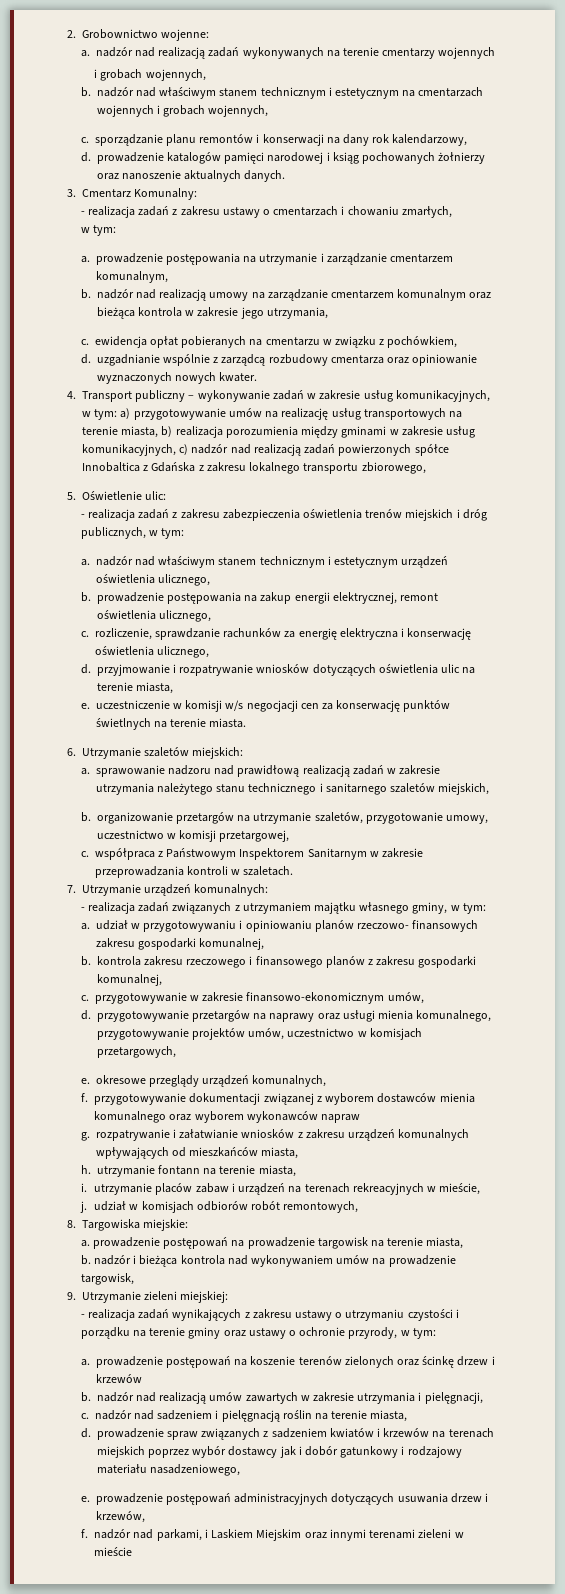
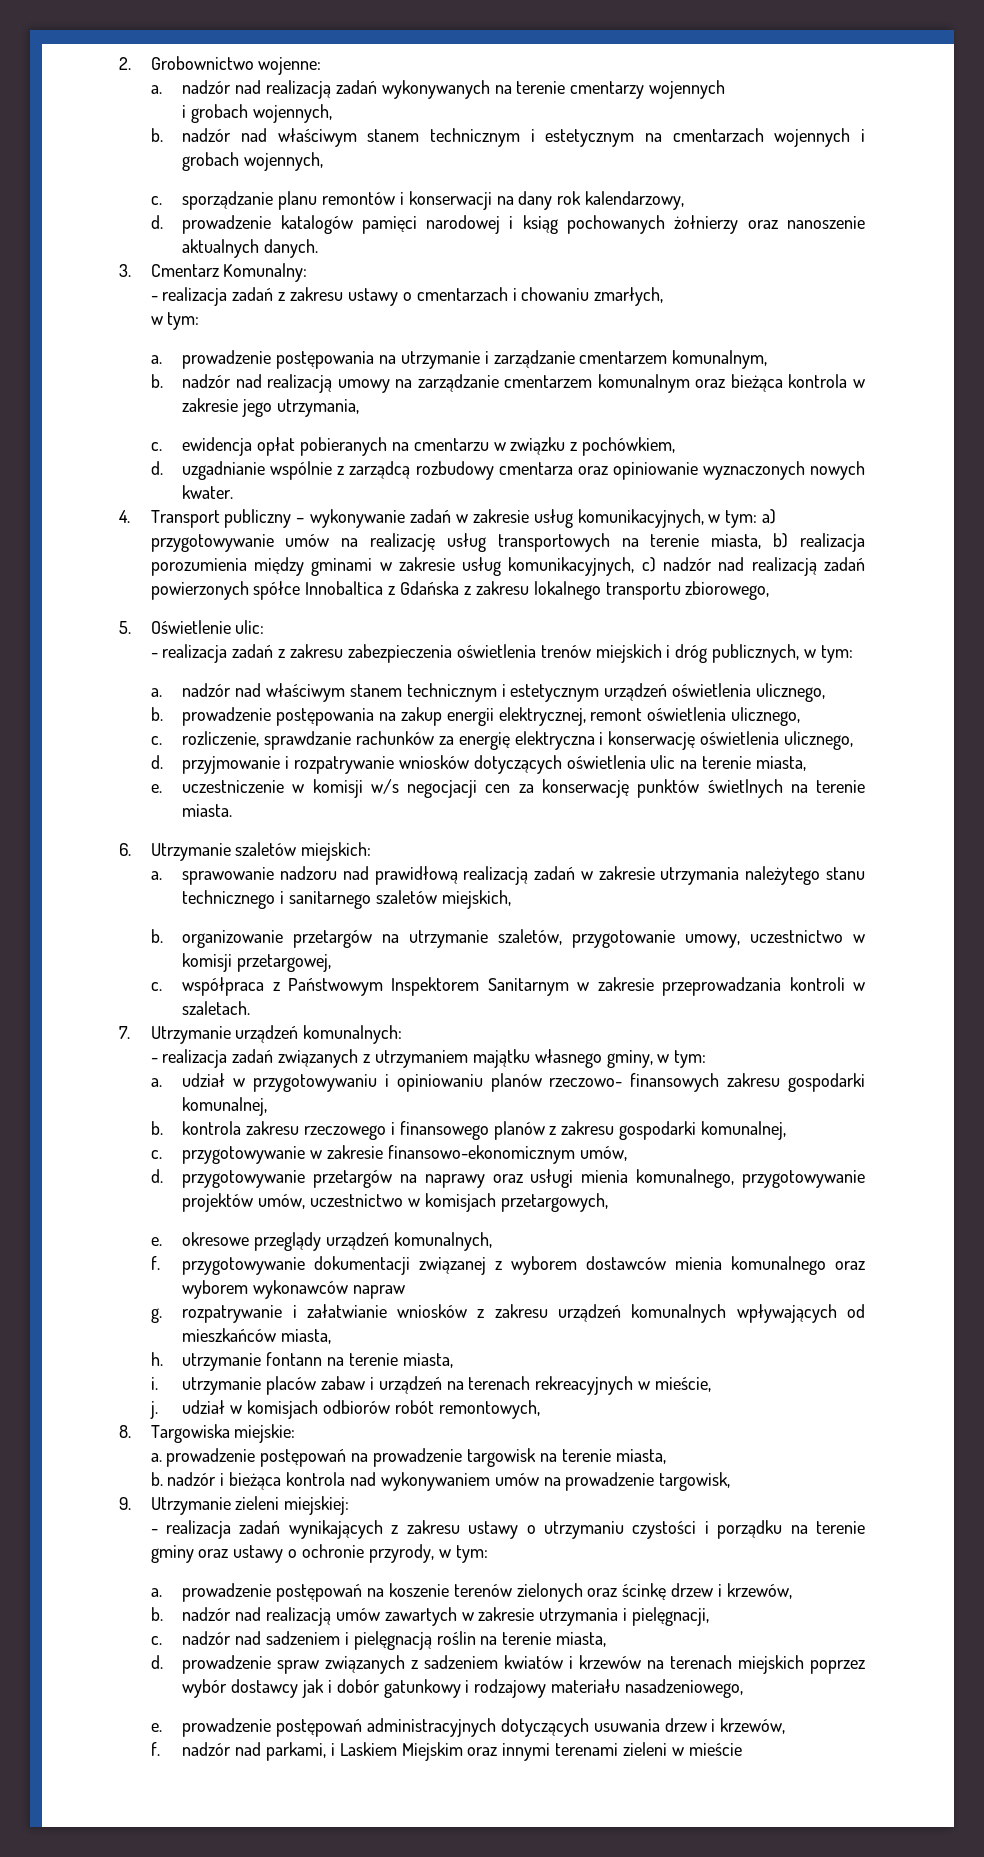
[95,1374,142,1383] krzewów -> [726,1583,792,1599] krzewów,

